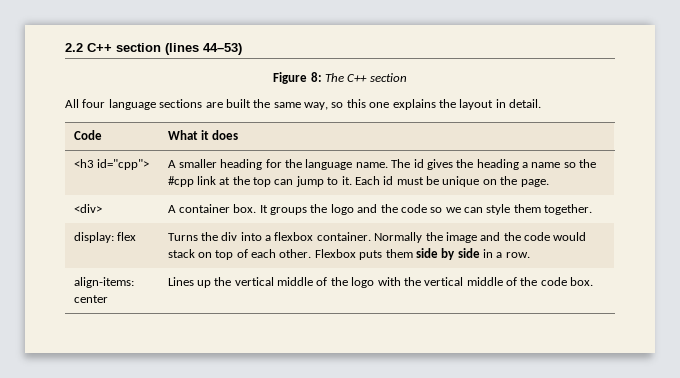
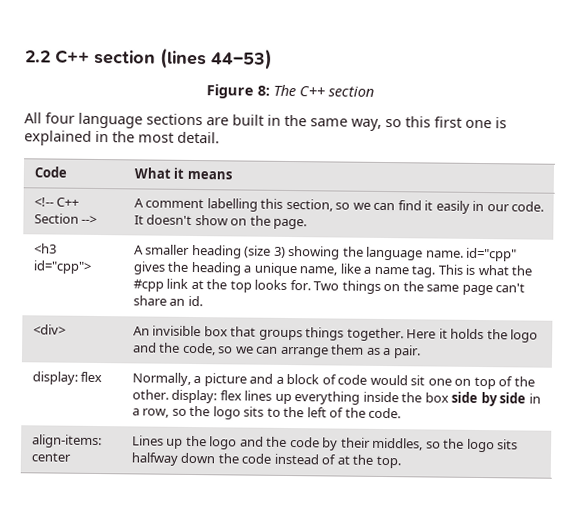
(251, 103) none -> [267,114,281,126] in
[369,99,541,110] [73,130,102,140] [167,130,239,140] one explains the layout in detail. // Code | What it does -> [434,116,507,129] [24,130,220,146] [33,166,67,178] [133,167,232,180] [33,197,80,207] [33,213,98,224] [133,198,545,214] [133,214,308,230] first one is explained in the most detail. // Code | What it means // <!-- C++ Section --> | A comment labelling this section, so we can find it easily in our code. It doesn't show on the page.
[265,159,282,168] for -> [244,245,341,260] (size 3) showing
[391,159,424,168] The id -> [466,247,518,262] id="cpp"
[531,162,576,168] name so -> [253,262,509,278] unique name, like a name tag. This is what
[274,176,549,187] [73,204,102,213] [167,204,593,215] [73,232,136,243] [167,232,587,243] [167,249,413,260] can jump to it. Each id must be unique on the page. // <div> | A container box. It groups the logo and the code so we can style them together. // display: flex | Turns the div into a flexbox container. Normally the image and the code would stack on top of each other. Flexbox puts them -> [254,279,526,296] [132,295,203,307] [32,324,66,335] [132,325,539,343] [132,342,421,359] [31,371,103,385] [131,372,535,390] [131,389,449,405] looks for. Two things on the same page can't share an id. // <div> | An invisible box that groups things together. Here it holds the logo and the code, so we can arrange them as a pair. // display: flex | Normally, a picture and a block of code would sit one on top of the other. display: flex lines up everything inside the box
[505,252,530,258] row. -> [142,405,402,420] row, so the logo sits to the left of the code.
[234,277,594,288] vertical middle of the logo with the vertical middle of the code box. -> [209,436,519,453] [130,452,401,469] logo and the code by their middles, so the logo sits halfway down the code instead of at the top.

